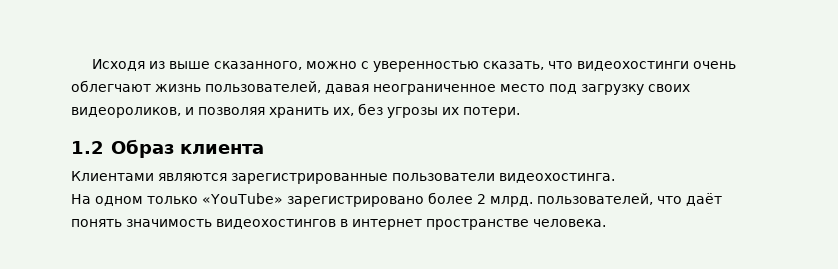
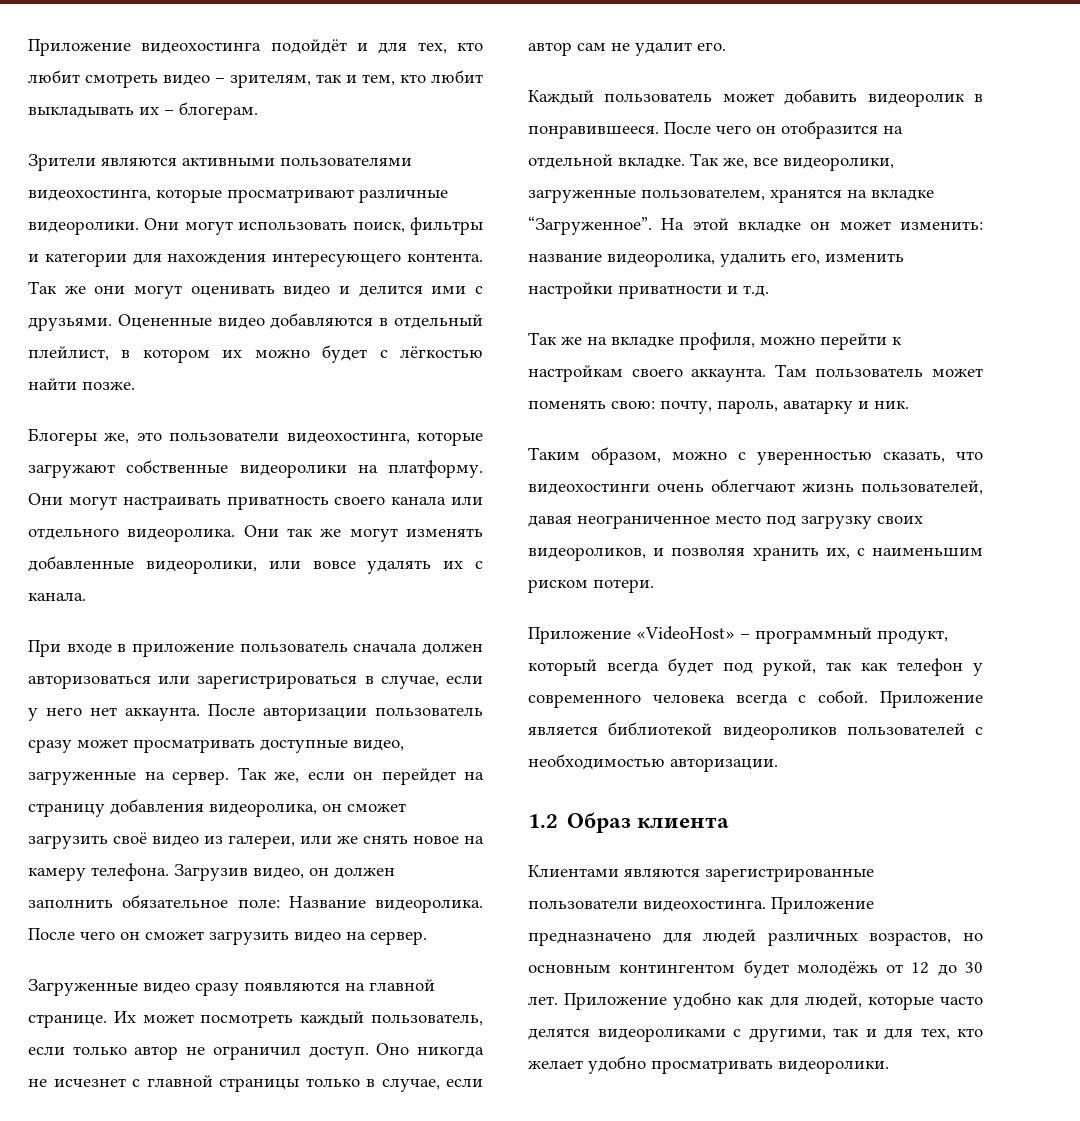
[92,59,303,71] Исходя из выше сказанного, -> [28,39,483,56] [28,70,483,88] [28,102,258,120] [28,154,412,171] [28,189,448,203] [28,217,483,235] [28,253,484,267] [28,281,484,299] [28,313,484,331] [28,345,483,363] [28,378,135,390] [28,428,483,446] [28,460,483,478] [28,493,483,510] [28,525,483,542] [28,556,483,574] [28,592,86,601] [28,640,483,657] [28,675,483,689] [28,704,483,721] [28,739,404,753] [28,767,484,785] [28,799,406,817] [28,832,484,849] [28,863,395,881] [28,895,483,913] [28,928,427,945] [28,979,435,996] [28,1011,483,1028] [28,1043,485,1060] [28,1075,483,1092] [528,42,726,56] [528,89,983,107] [528,121,903,139] [528,153,894,171] [528,189,934,203] [528,216,983,235] [528,253,904,267] [528,282,769,299] [528,332,902,350] [528,364,983,382] [528,400,909,414] [528,447,661,465] Приложение видеохостинга подойдёт и для тех, кто любит смотреть видео – зрителям, так и тем, кто любит выкладывать их – блогерам. // Зрители являются активными пользователями видеохостинга, которые просматривают различные видеоролики. Они могут использовать поиск, фильтры и категории для нахождения интересующего контента. Так же они могут оценивать видео и делится ими с друзьями. Оцененные видео добавляются в отдельный плейлист, в котором их можно будет с лёгкостью найти позже. // Блогеры же, это пользователи видеохостинга, которые загружают собственные видеоролики на платформу. Они могут настраивать приватность своего канала или отдельного видеоролика. Они так же могут изменять добавленные видеоролики, или вовсе удалять их с канала. // При входе в приложение пользователь сначала должен авторизоваться или зарегистрироваться в случае, если у него нет аккаунта. После авторизации пользователь сразу может просматривать доступные видео, загруженные на сервер. Так же, если он перейдет на страницу добавления видеоролика, он сможет загрузить своё видео из галереи, или же снять новое на камеру телефона. Загрузив видео, он должен заполнить обязательное поле: Название видеоролика. После чего он сможет загрузить видео на сервер. // Загруженные видео сразу появляются на главной странице. Их может посмотреть каждый пользователь, если только автор не ограничил доступ. Оно никогда не исчезнет с главной страницы только в случае, если автор сам не удалит его. // Каждый пользователь может добавить видеоролик в понравившееся. После чего он отобразится на отдельной вкладке. Так же, все видеоролики, загруженные пользователем, хранятся на вкладке “Загруженное”. На этой вкладке он может изменить: название видеоролика, удалить его, изменить настройки приватности и т.д. // Так же на вкладке профиля, можно перейти к настройкам своего аккаунта. Там пользователь может поменять свою: почту, пароль, аватарку и ник. // Таким образом,
[358,103,520,118] без угрозы их потери. -> [856,548,983,557] [528,579,654,593] [528,626,948,644] [528,658,983,676] [528,690,983,708] [528,722,983,740] [528,754,778,772] с наименьшим риском потери. // Приложение «VideoHost» – программный продукт, который всегда будет под рукой, так как телефон у современного человека всегда с собой. Приложение является библиотекой видеороликов пользователей с необходимостью авторизации.
[71,192,722,207] [71,219,606,230] // На одном только «YouTube» зарегистрировано более 2 млрд. пользователей, что даёт понять значимость видеохостингов в интернет пространстве человека. -> [771,897,874,914] [528,929,983,946] [528,960,983,978] [528,992,983,1010] [528,1028,983,1042] [528,1056,889,1074] Приложение предназначено для людей различных возрастов, но основным контингентом будет молодёжь от 12 до 30 лет. Приложение удобно как для людей, которые часто делятся видеороликами с другими, так и для тех, кто желает удобно просматривать видеоролики.

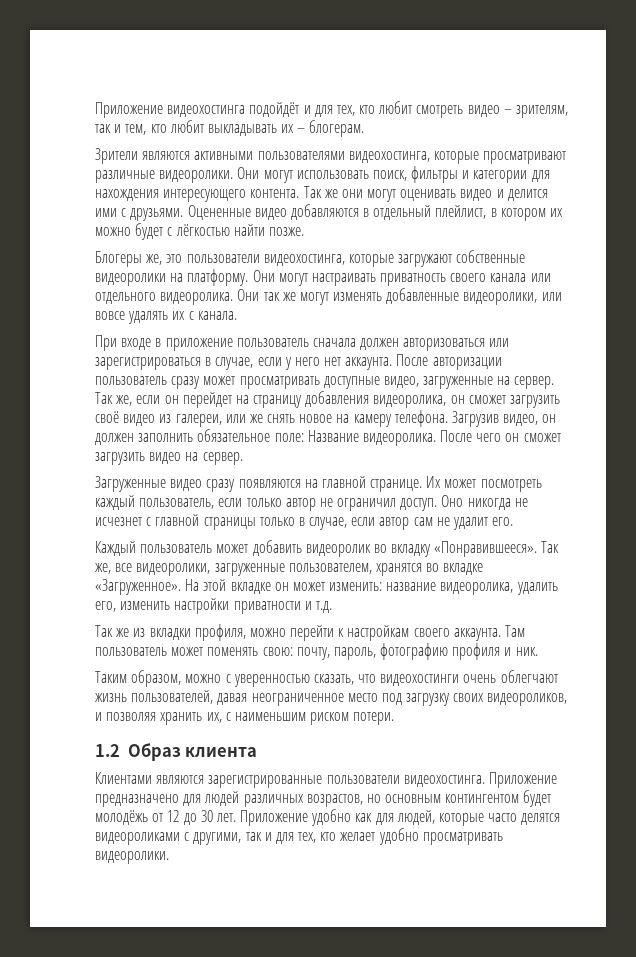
[974,94,983,102] [528,121,903,139] [528,154,685,169] в понравившееся. После чего он отобразится на отдельной вкладке. -> [373,541,538,557] во вкладку «Понравившееся».
[847,189,934,201] [528,216,652,235] на вкладке “Загруженное”. -> [426,563,484,575] [95,579,181,595] во вкладке «Загруженное».
[587,336,674,348] на вкладке -> [133,628,191,640] из вкладки
[783,400,853,414] аватарку -> [380,643,501,660] фотографию профиля
[528,626,948,644] [528,658,983,676] [528,690,983,708] [528,722,983,740] [528,754,778,772] // Приложение «VideoHost» – программный продукт, который всегда будет под рукой, так как телефон у современного человека всегда с собой. Приложение является библиотекой видеороликов пользователей с необходимостью авторизации. -> (395, 718) none

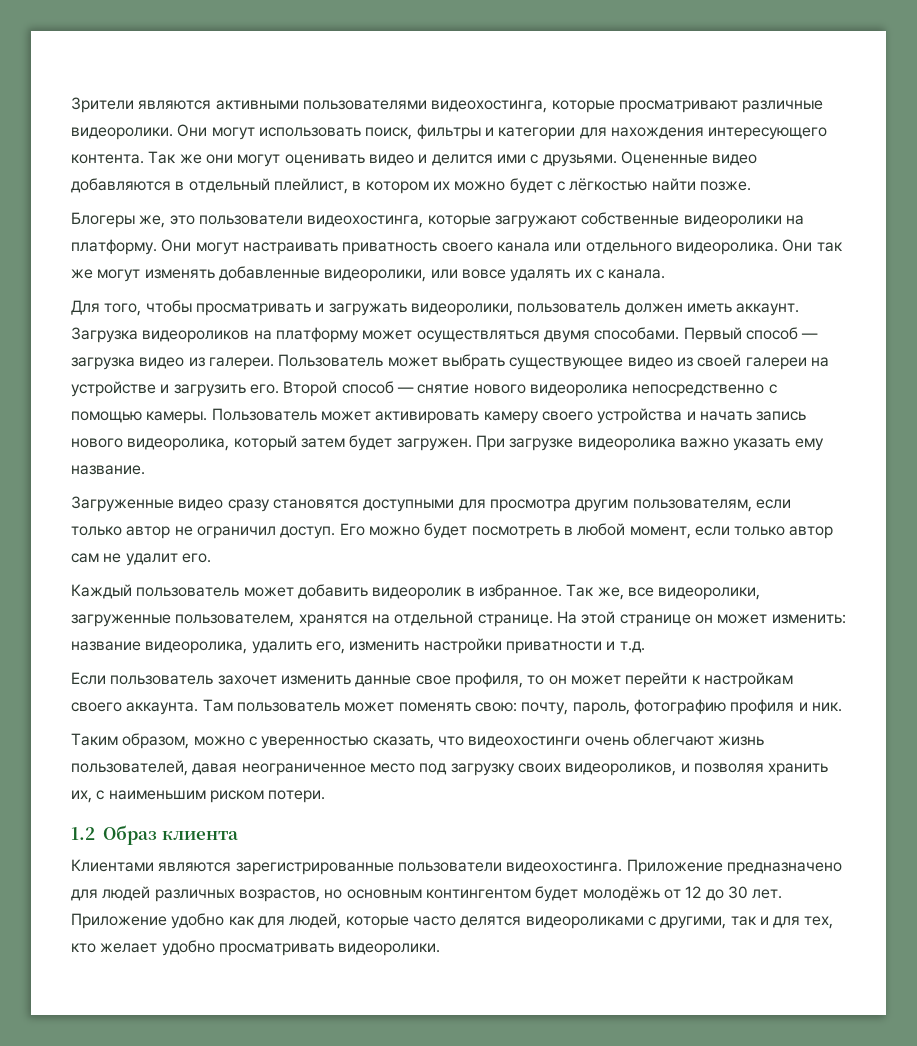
[95,101,569,118] [95,120,365,137] Приложение видеохостинга подойдёт и для тех, кто любит смотреть видео – зрителям, так и тем, кто любит выкладывать их – блогерам. // -> (71, 105) none
[95,335,510,351] [95,354,502,370] [95,376,555,389] [95,391,561,408] [95,410,557,427] [95,429,561,446] [95,452,243,465] [95,476,542,492] [95,495,215,510] При входе в приложение пользователь сначала должен авторизоваться или зарегистрироваться в случае, если у него нет аккаунта. После авторизации пользователь сразу может просматривать доступные видео, загруженные на сервер. Так же, если он перейдет на страницу добавления видеоролика, он сможет загрузить своё видео из галереи, или же снять новое на камеру телефона. Загрузив видео, он должен заполнить обязательное поле: Название видеоролика. После чего он сможет загрузить видео на сервер. // Загруженные видео сразу появляются на главной странице. Их может посмотреть каждый пользователь, -> [71,300,800,316] [71,327,819,343] [71,354,829,370] [71,381,777,397] [71,408,807,424] [71,435,824,451] [71,465,145,475] [71,496,752,512] Для того, чтобы просматривать и загружать видеоролики, пользователь должен иметь аккаунт. Загрузка видеороликов на платформу может осуществляться двумя способами. Первый способ — загрузка видео из галереи. Пользователь может выбрать существующее видео из своей галереи на устройстве и загрузить его. Второй способ — снятие нового видеоролика непосредственно с помощью камеры. Пользователь может активировать камеру своего устройства и начать запись нового видеоролика, который затем будет загружен. При загрузке видеоролика важно указать ему название. // Загруженные видео сразу становятся доступными для просмотра другим пользователям,
[441,495,528,510] [95,514,376,530] Оно никогда не исчезнет с главной страницы только в случае, если -> [339,523,786,539] Его можно будет посмотреть в любой момент, если только
[373,541,538,557] во вкладку «Понравившееся». -> [465,584,562,600] в избранное.
[426,563,484,575] [95,579,181,595] во вкладке «Загруженное». -> [371,611,553,627] на отдельной странице.
[230,582,271,594] вкладке -> [619,614,691,627] странице
[95,624,286,641] Так же из вкладки профиля, можно -> [71,672,621,688] Если пользователь захочет изменить данные свое профиля, то он может

